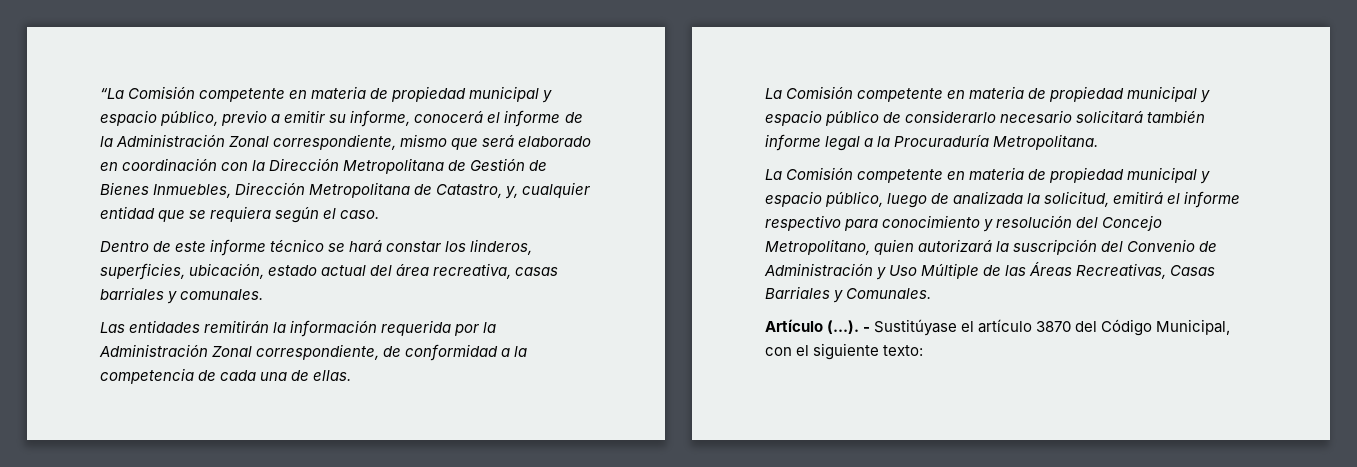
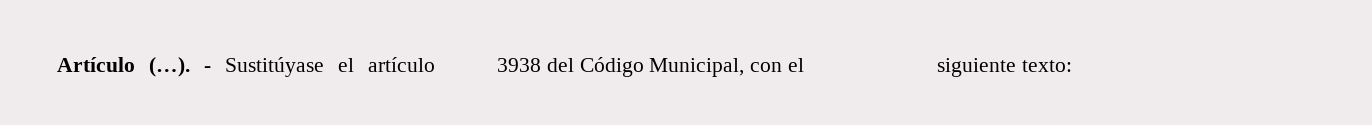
[100,86,553,103] [100,110,583,127] [100,134,592,150] [100,158,548,174] [100,182,591,199] [100,206,380,223] [100,239,533,256] [100,263,559,280] [100,287,264,304] [100,320,497,337] [99,344,528,361] [100,368,352,384] [765,86,1211,103] [765,110,1206,126] [765,134,1099,151] [765,167,1211,184] [765,191,1241,208] [765,215,1163,232] [765,239,1218,255] [764,261,1216,280] [765,286,932,303] “La Comisión competente en materia de propiedad municipal y espacio público, previo a emitir su informe, conocerá el informe de la Administración Zonal correspondiente, mismo que será elaborado en coordinación con la Dirección Metropolitana de Gestión de Bienes Inmuebles, Dirección Metropolitana de Catastro, y, cualquier entidad que se requiera según el caso. // Dentro de este informe técnico se hará constar los linderos, superficies, ubicación, estado actual del área recreativa, casas barriales y comunales. // Las entidades remitirán la información requerida por la Administración Zonal correspondiente, de conformidad a la competencia de cada una de ellas. // La Comisión competente en materia de propiedad municipal y espacio público de considerarlo necesario solicitará también informe legal a la Procuraduría Metropolitana. // La Comisión competente en materia de propiedad municipal y espacio público, luego de analizada la solicitud, emitirá el informe respectivo para conocimiento y resolución del Concejo Metropolitano, quien autorizará la suscripción del Convenio de Administración y Uso Múltiple de las Áreas Recreativas, Casas Barriales y Comunales. // -> (57, 64) none
[1036,321,1072,332] 3870 -> [497,58,541,72] 3938

